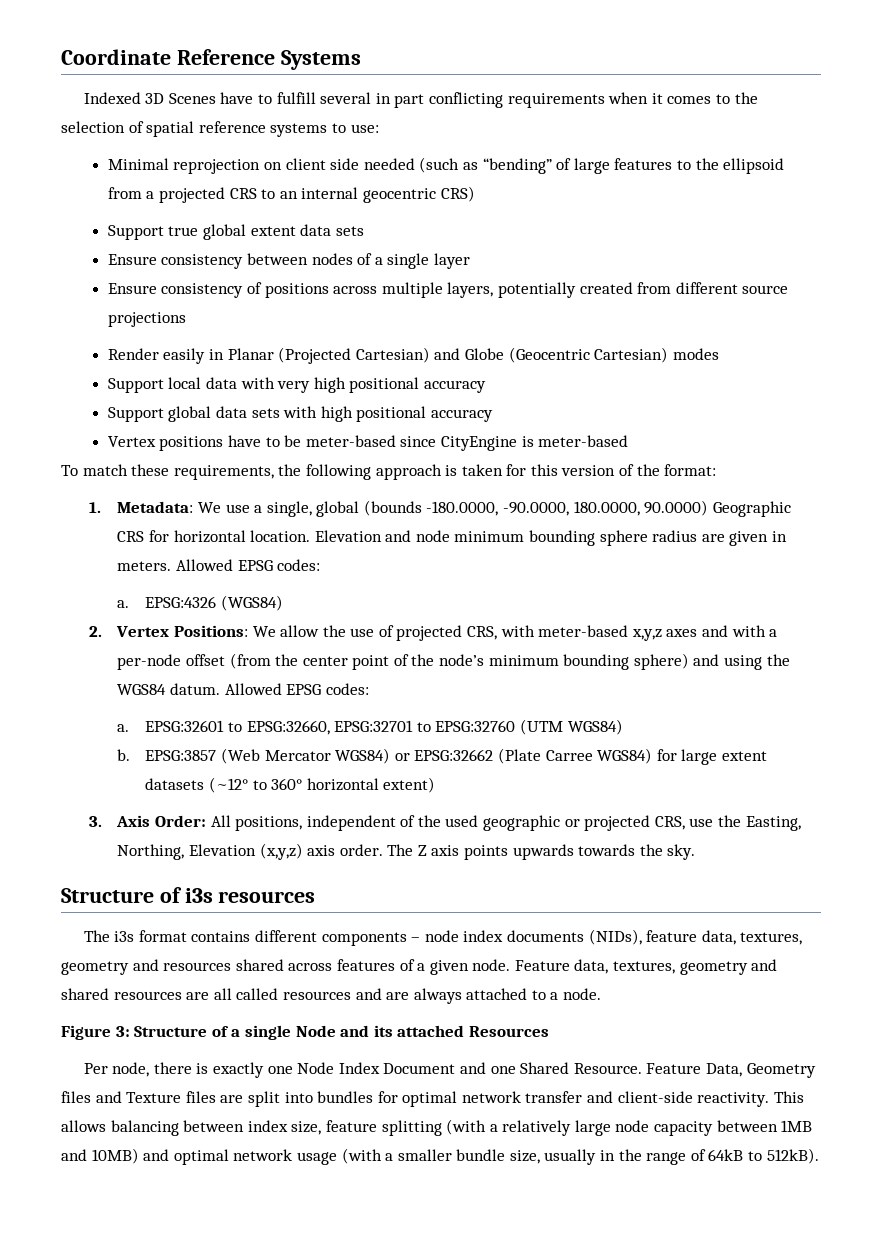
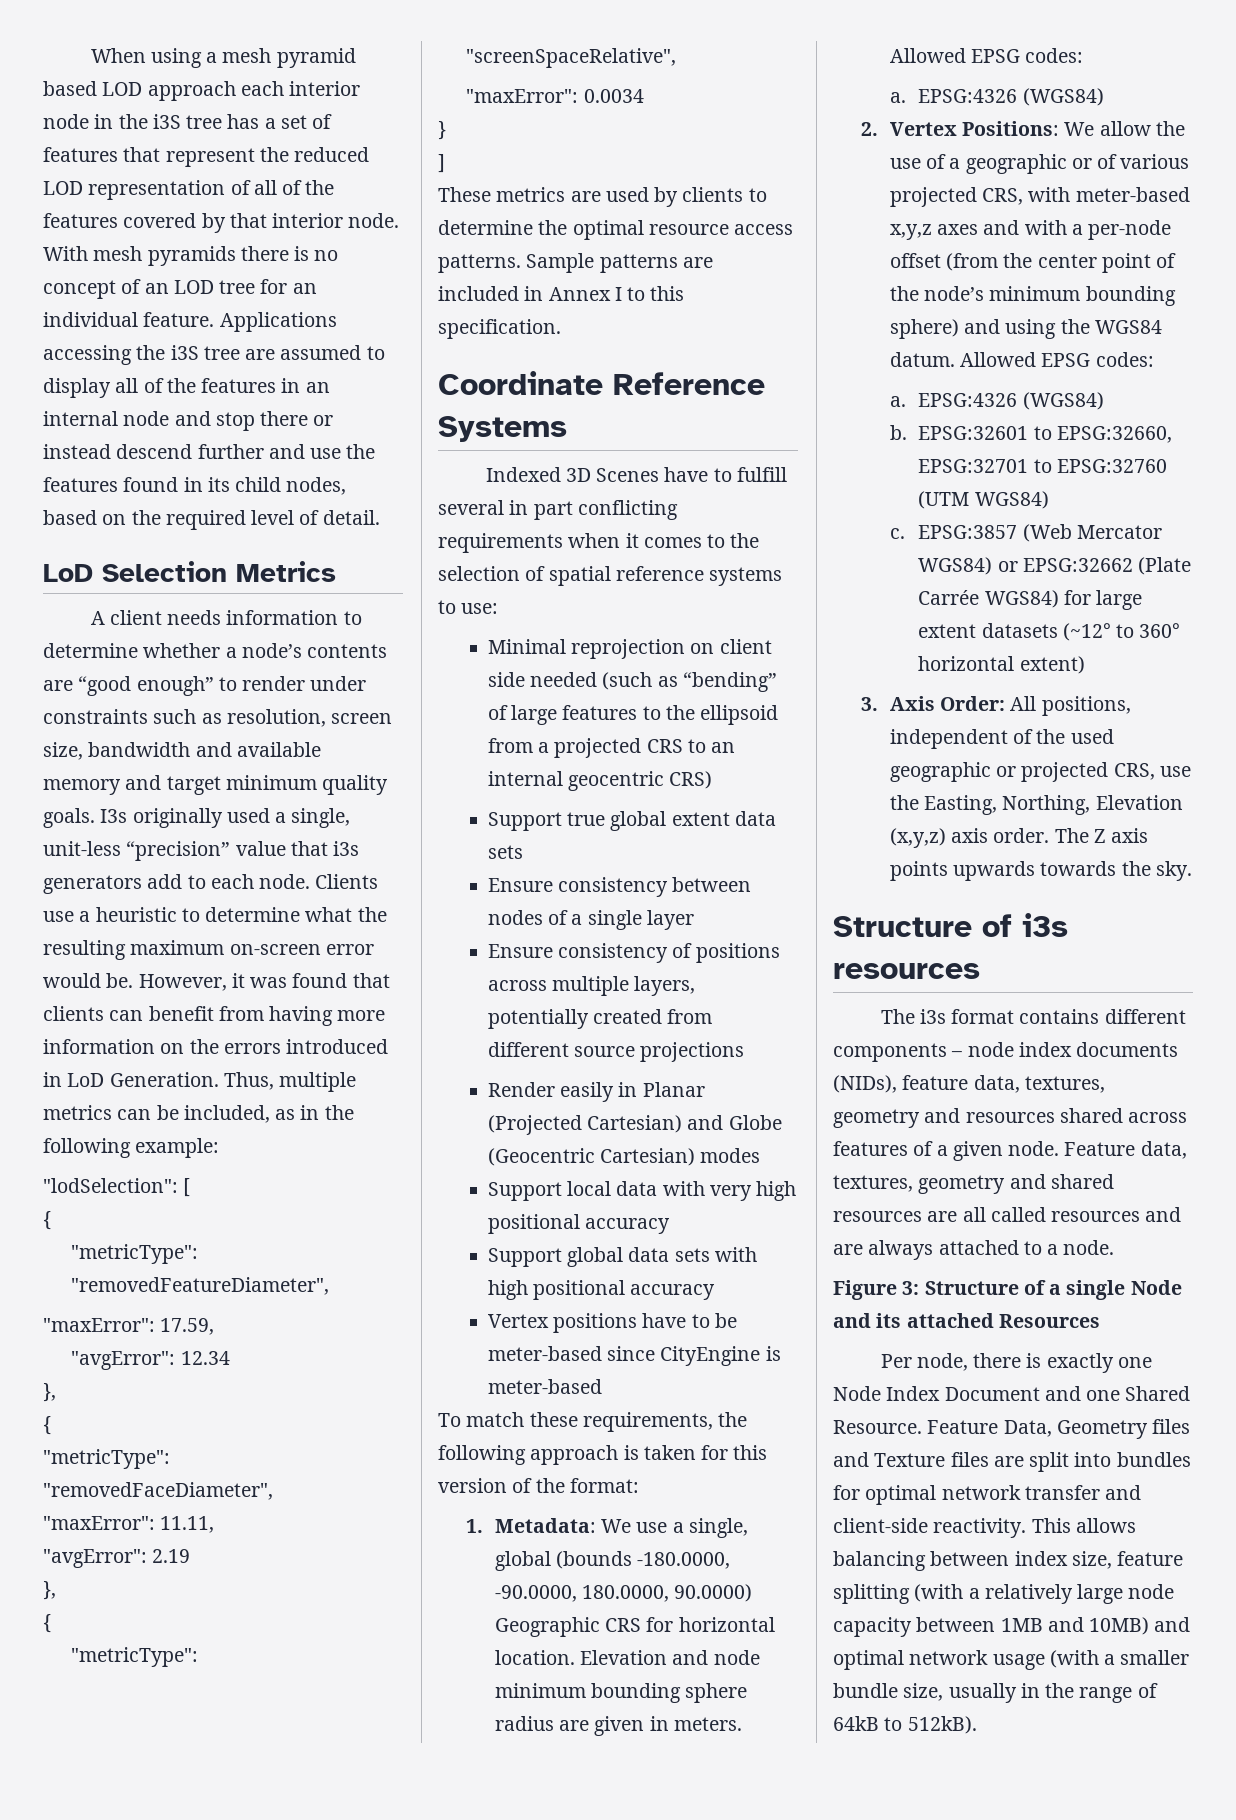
(61, 57) none -> [90,48,356,68] [43,81,361,101] [43,114,333,129] [43,147,370,167] [43,180,335,200] [43,213,400,233] [43,246,339,266] [43,279,317,299] [43,312,337,332] [43,345,385,365] [43,378,330,398] [43,411,334,431] [43,444,376,459] [43,477,347,495] [43,510,380,530] [43,561,336,582] [90,610,362,625] [43,643,388,658] [43,676,367,696] [43,709,393,727] [43,742,321,760] [43,775,389,795] [43,808,351,828] [43,841,360,861] [43,874,379,894] [43,907,387,922] [43,940,374,960] [43,973,390,991] [43,1006,386,1026] [43,1039,389,1054] [43,1072,357,1092] [43,1105,354,1123] [43,1138,220,1158] [43,1178,191,1197] [43,1211,51,1230] [71,1244,199,1264] [71,1277,330,1295] [43,1318,215,1335] [71,1351,230,1370] [43,1383,56,1402] [43,1416,51,1435] [43,1449,170,1469] [43,1482,273,1500] [43,1516,215,1533] [43,1549,191,1568] [43,1581,56,1600] [43,1614,51,1633] [71,1647,199,1667] [466,48,677,68] [466,89,644,103] [438,121,446,140] [438,154,445,173] [438,187,767,207] [438,220,794,240] [438,253,713,273] [438,286,685,301] [438,319,561,339] When using a mesh pyramid based LOD approach each interior node in the i3S tree has a set of features that represent the reduced LOD representation of all of the features covered by that interior node. With mesh pyramids there is no concept of an LOD tree for an individual feature. Applications accessing the i3S tree are assumed to display all of the features in an internal node and stop there or instead descend further and use the features found in its child nodes, based on the required level of detail. // LoD Selection Metrics // A client needs information to determine whether a node’s contents are “good enough” to render under constraints such as resolution, screen size, bandwidth and available memory and target minimum quality goals. I3s originally used a single, unit-less “precision” value that i3s generators add to each node. Clients use a heuristic to determine what the resulting maximum on-screen error would be. However, it was found that clients can benefit from having more information on the errors introduced in LoD Generation. Thus, multiple metrics can be included, as in the following example: // "lodSelection": [ // { // "metricType": "removedFeatureDiameter", // "maxError": 17.59, // "avgError": 12.34 // }, // { // "metricType": "removedFaceDiameter", // "maxError": 11.11, // "avgError": 2.19 // }, // { // "metricType": "screenSpaceRelative", // "maxError": 0.0034 // } // ] // These metrics are used by clients to determine the optimal resource access patterns. Sample patterns are included in Annex I to this specification. //
(394, 631) none -> [949,154,1190,174] a geographic or of various
(130, 728) none -> [918,392,1104,410] [889,425,907,440] EPSG:4326 (WGS84) // b.
[117,749,131,761] b. -> [889,528,905,539] c.
[545,750,593,761] Carree -> [918,590,980,605] Carrée

